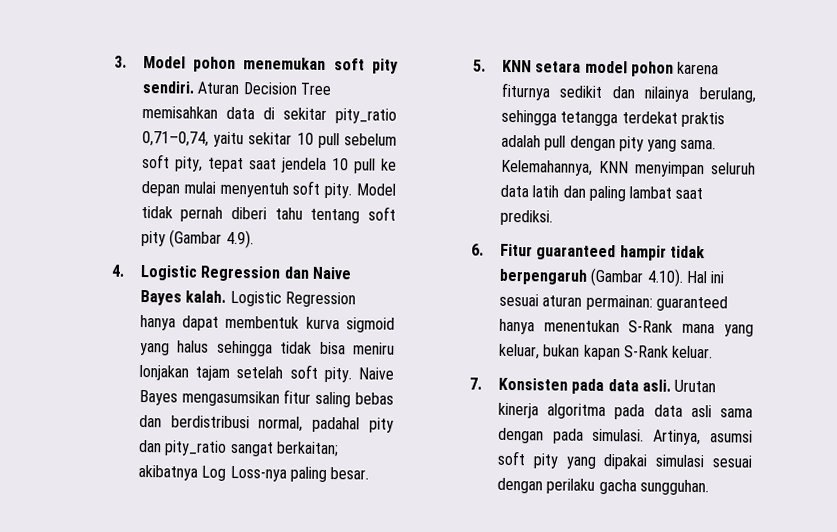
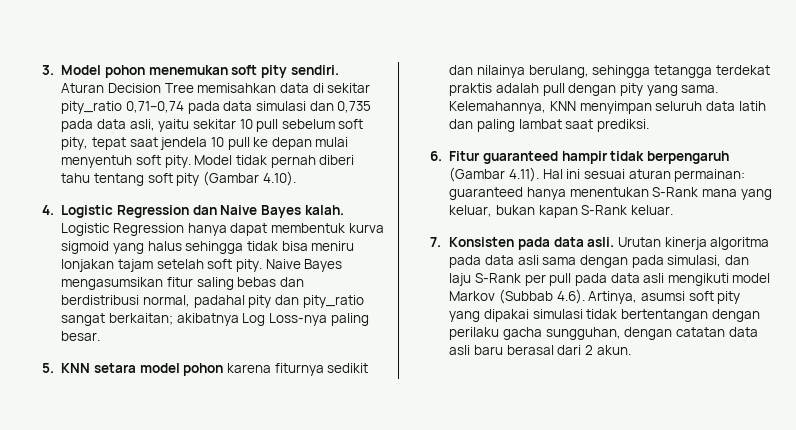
[141,130,209,147] 0,71–0,74, -> [125,101,372,114] [61,119,155,132] 0,71–0,74 pada data simulasi dan 0,735 pada data asli,
[225,229,254,249] 4.9). -> [262,171,296,186] 4.10).
[646,268,683,287] 4.10). -> [508,167,539,182] 4.11).
[592,428,645,442] simulasi. -> [667,255,749,267] [449,273,771,286] [449,289,585,304] simulasi, dan laju S-Rank per pull pada data asli mengikuti model Markov (Subbab 4.6).
[712,455,752,468] sesuai -> [586,309,708,322] tidak bertentangan
[639,479,709,496] sungguhan. -> [545,327,758,340] [449,345,631,355] sungguhan, dengan catatan data asli baru berasal dari 2 akun.

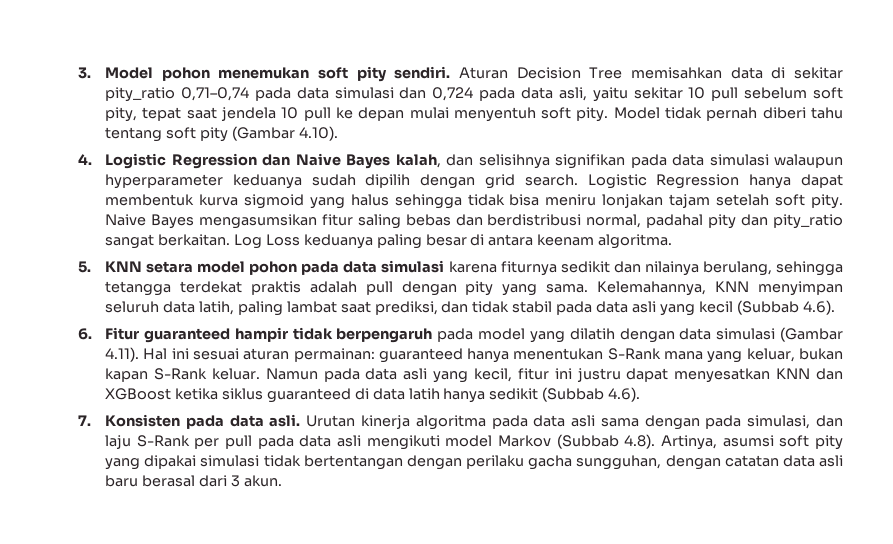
[337,101,372,113] 0,735 -> [432,87,474,101] 0,724
[304,205,344,215] kalah. -> [395,154,844,169] [105,174,578,189] kalah, dan selisihnya signifikan pada data simulasi walaupun hyperparameter keduanya sudah dipilih dengan grid search.
[108,313,369,326] [61,331,101,341] berkaitan; akibatnya Log Loss-nya paling besar. -> [157,234,673,249] berkaitan. Log Loss keduanya paling besar di antara keenam algoritma.
(224, 369) none -> [301,260,445,275] pada data simulasi
[738,101,766,111] [449,119,474,129] latih dan -> [198,301,234,315] latih,
[596,119,649,132] prediksi. -> [374,300,835,316] prediksi, dan tidak stabil pada data asli yang kecil (Subbab 4.6).
(729, 157) none -> [437,328,776,343] pada model yang dilatih dengan data simulasi
(673, 210) none -> [265,368,843,383] [105,387,641,403] Namun pada data asli yang kecil, fitur ini justru dapat menyesatkan KNN dan XGBoost ketika siklus guaranteed di data latih hanya sedikit (Subbab 4.6).
[556,289,585,304] 4.6). -> [624,434,656,449] 4.8).
[584,345,593,355] 2 -> [230,475,240,487] 3

